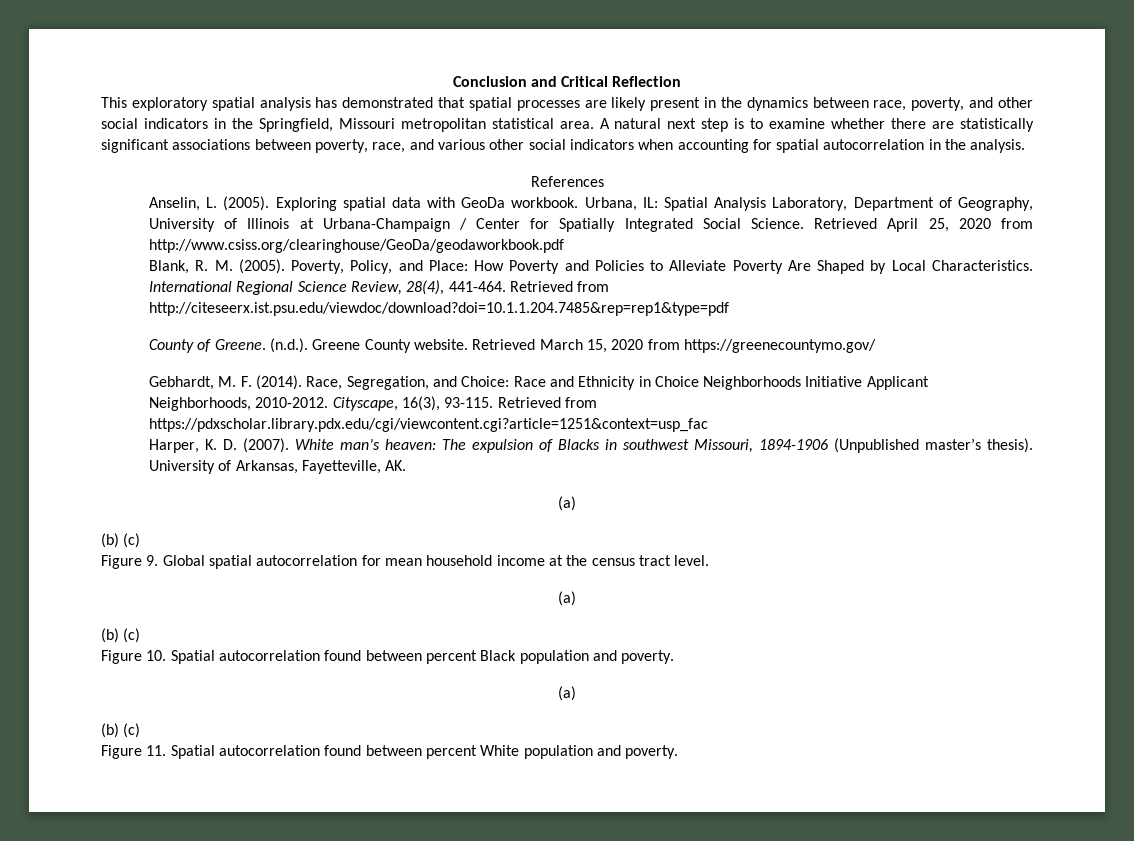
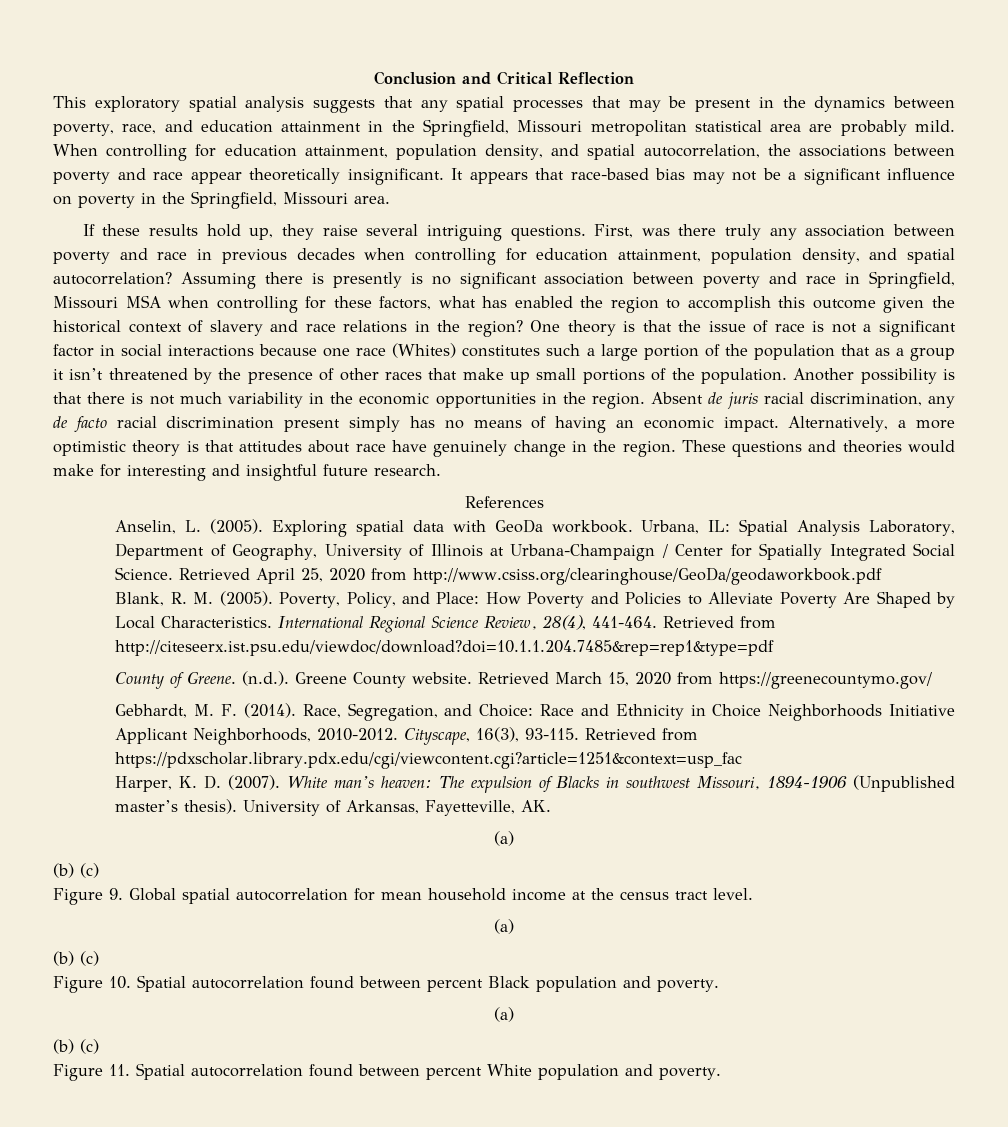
[315,97,647,111] has demonstrated that spatial processes are likely -> [313,96,687,113] suggests that any spatial processes that may be
[873,97,1034,111] [101,118,208,129] race, poverty, and other social indicators -> [53,120,362,136] poverty, race, and education attainment
[559,118,1034,132] [101,139,1026,153] area. A natural next step is to examine whether there are statistically significant associations between poverty, race, and various other social indicators when accounting for spatial autocorrelation in the analysis. -> [770,120,956,136] [53,144,955,161] [53,168,955,185] [53,191,390,209] [82,224,955,241] [53,248,956,265] [53,271,956,289] [53,295,955,313] [53,320,956,337] [53,343,956,361] [53,368,955,384] [53,392,955,409] [53,416,955,433] [53,440,955,457] [53,464,441,481] area are probably mild. When controlling for education attainment, population density, and spatial autocorrelation, the associations between poverty and race appear theoretically insignificant. It appears that race-based bias may not be a significant influence on poverty in the Springfield, Missouri area. // If these results hold up, they raise several intriguing questions. First, was there truly any association between poverty and race in previous decades when controlling for education attainment, population density, and spatial autocorrelation? Assuming there is presently is no significant association between poverty and race in Springfield, Missouri MSA when controlling for these factors, what has enabled the region to accomplish this outcome given the historical context of slavery and race relations in the region? One theory is that the issue of race is not a significant factor in social interactions because one race (Whites) constitutes such a large portion of the population that as a group it isn’t threatened by the presence of other races that make up small portions of the population. Another possibility is that there is not much variability in the economic opportunities in the region. Absent de juris racial discrimination, any de facto racial discrimination present simply has no means of having an economic impact. Alternatively, a more optimistic theory is that attitudes about race have genuinely change in the region. These questions and theories would make for interesting and insightful future research.

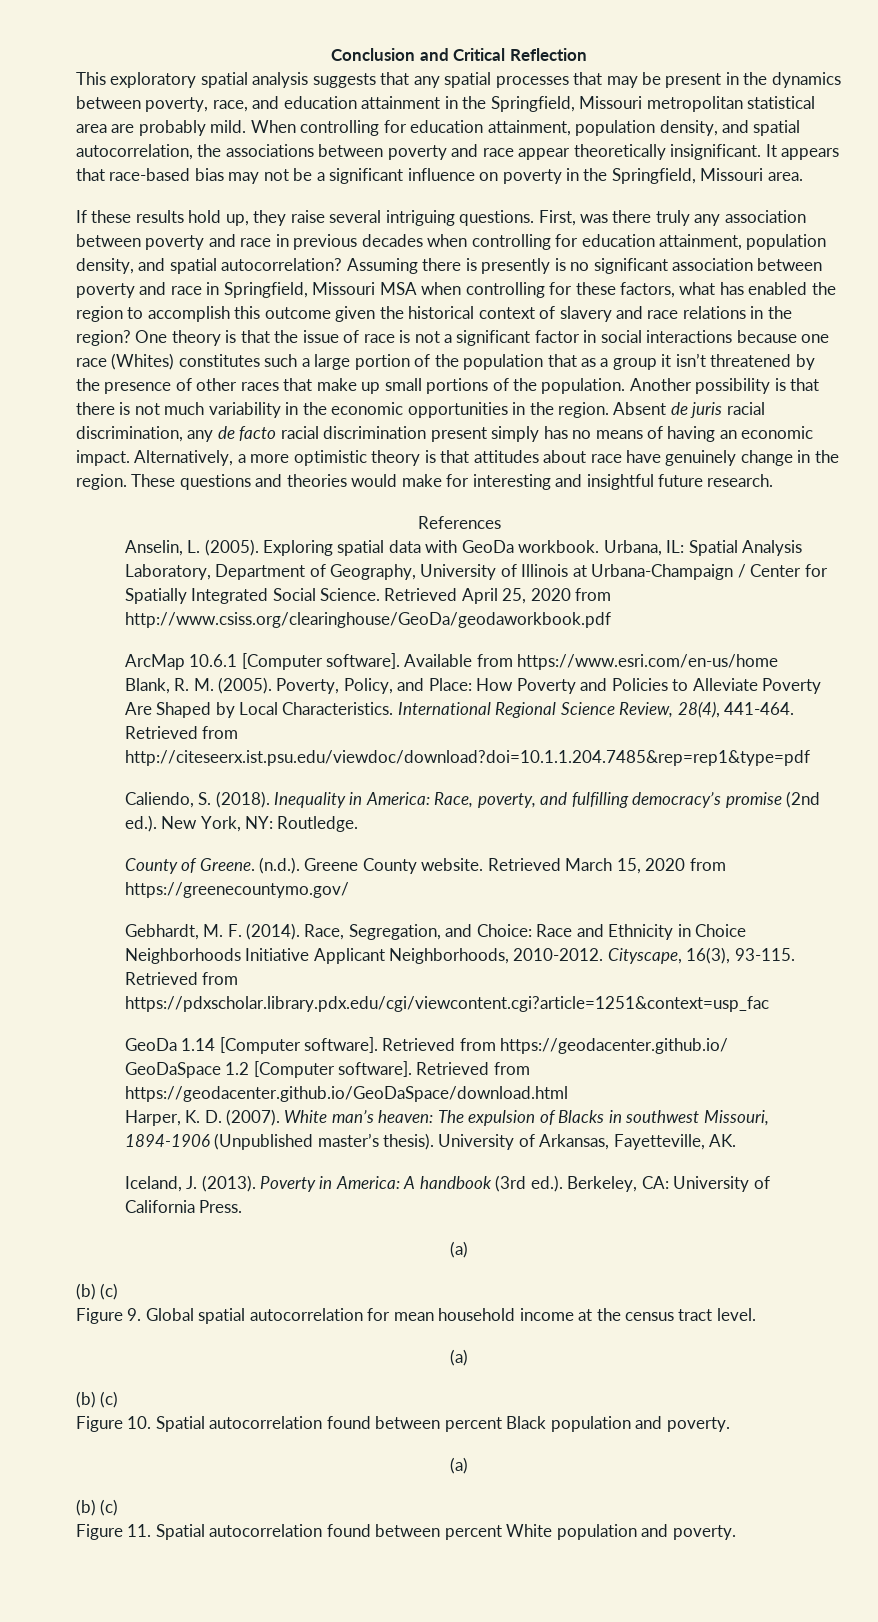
(883, 576) none -> [124,653,779,670] // ArcMap 10.6.1 [Computer software]. Available from https://www.esri.com/en-us/home
(775, 648) none -> [124,791,821,808] [124,815,359,832] // Caliendo, S. (2018). Inequality in America: Race, poverty, and fulfilling democracy’s promise (2nd ed.). New York, NY: Routledge.
(743, 760) none -> [124,1037,729,1054] [124,1061,530,1078] [124,1086,568,1102] // GeoDa 1.14 [Computer software]. Retrieved from https://geodacenter.github.io/ // GeoDaSpace 1.2 [Computer software]. Retrieved from https://geodacenter.github.io/GeoDaSpace/download.html
(552, 806) none -> [124,1175,770,1192] [124,1200,243,1213] // Iceland, J. (2013). Poverty in America: A handbook (3rd ed.). Berkeley, CA: University of California Press.

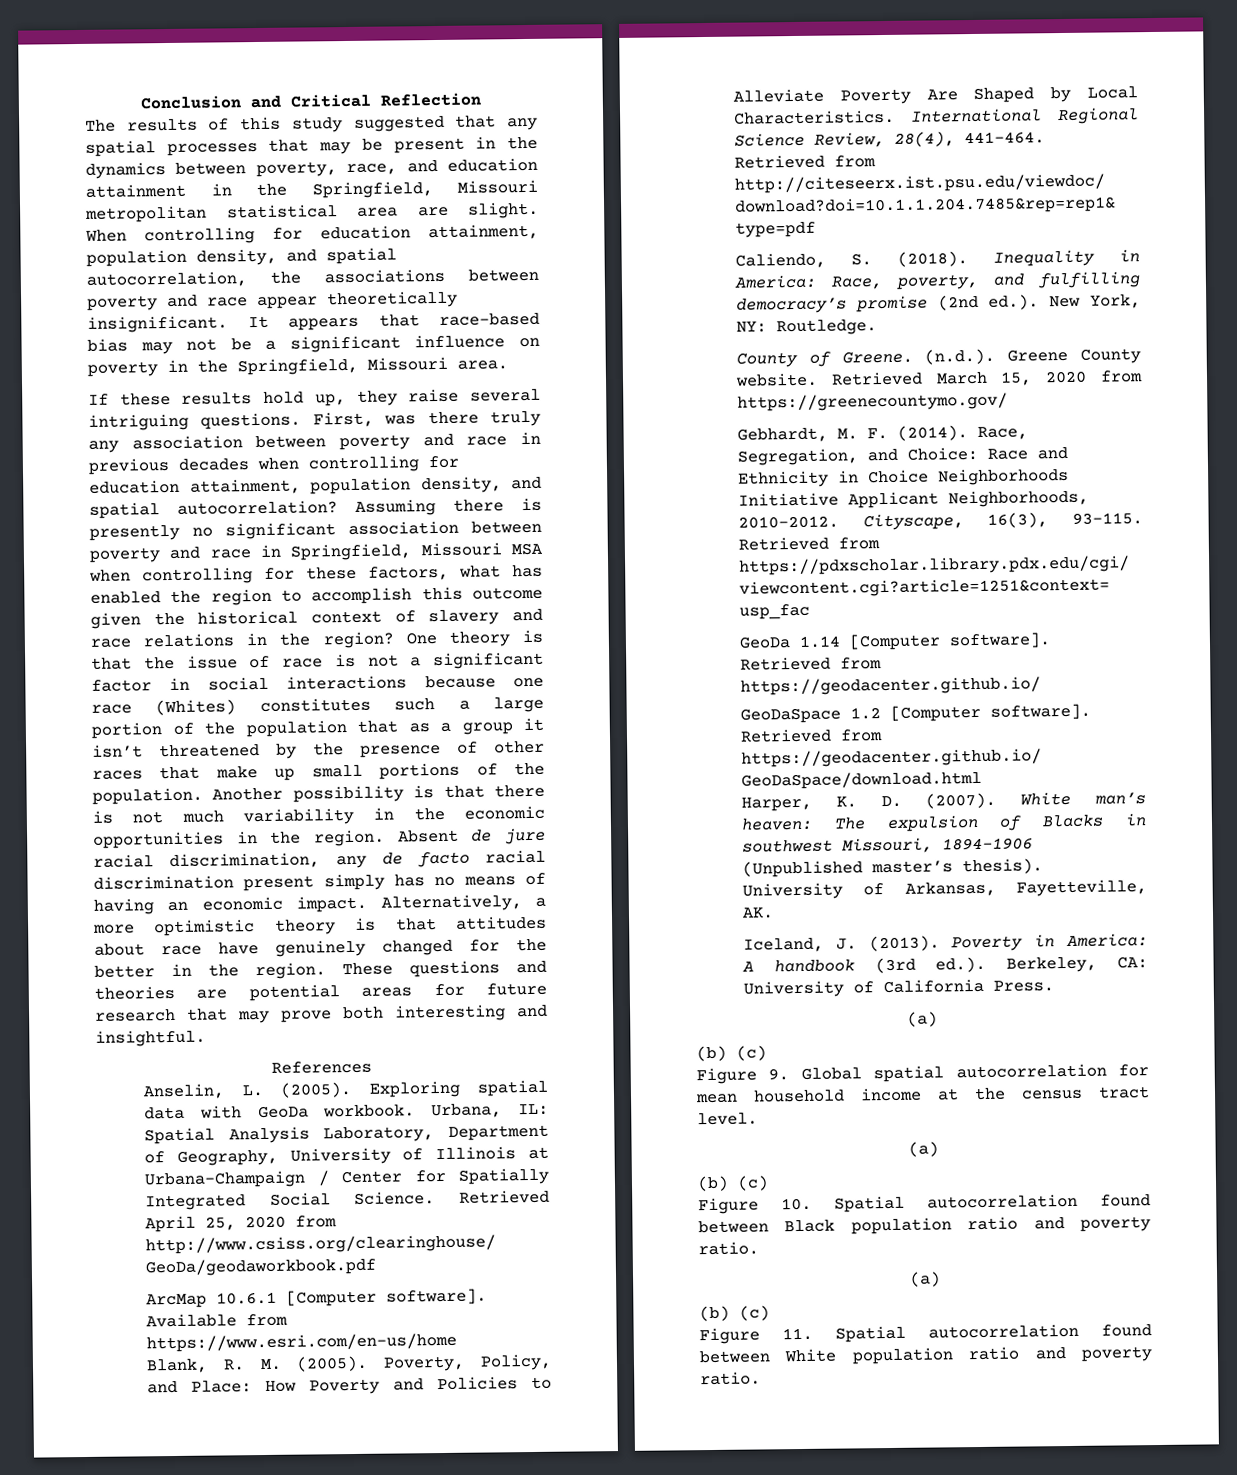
[76,72,376,88] This exploratory spatial analysis suggests -> [85,115,445,133] The results of this study suggested
[138,120,247,136] probably mild. -> [468,201,539,219] slight.
[554,258,566,271] is -> (180, 532) none
[690,402,723,418] juris -> [505,827,546,845] jure
[740,450,793,466] change -> [382,938,547,956] [94,965,155,978] changed for the better
[351,474,774,490] would make for interesting and insightful future research. -> [196,982,547,1002] [95,1004,548,1024] [95,1029,206,1047] are potential areas for future research that may prove both interesting and insightful.
[444,1417,502,1432] percent -> (769, 1227) none
[635,1416,730,1432] and poverty. -> [967,1216,1151,1232] [698,1241,759,1256] ratio and poverty ratio.
[444,1525,502,1540] percent -> (770, 1357) none
[641,1524,736,1540] and poverty. -> [968,1346,1152,1362] [700,1371,761,1386] ratio and poverty ratio.

